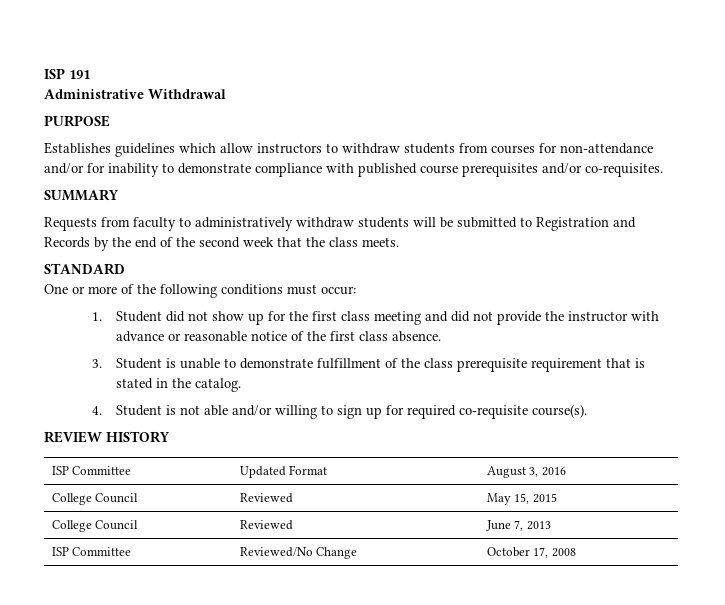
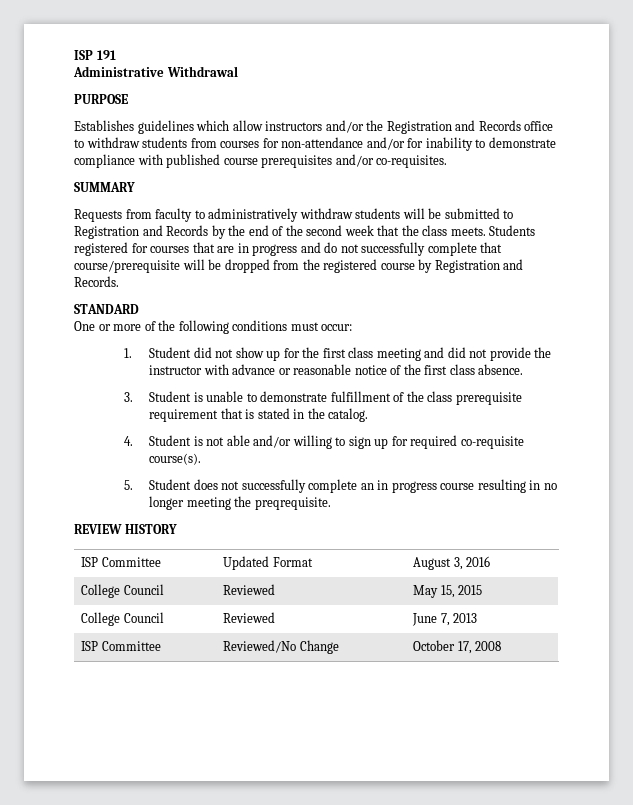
(322, 148) none -> [325,120,554,134] and/or the Registration and Records office
(399, 242) none -> [489,225,536,236] [74,242,503,256] [74,259,524,273] [74,276,119,287] Students registered for courses that are in progress and do not successfully complete that course/prerequisite will be dropped from the registered course by Registration and Records.
(588, 411) none -> [124,479,557,493] [149,496,331,510] // 5. Student does not successfully complete an in progress course resulting in no longer meeting the preqrequisite.

